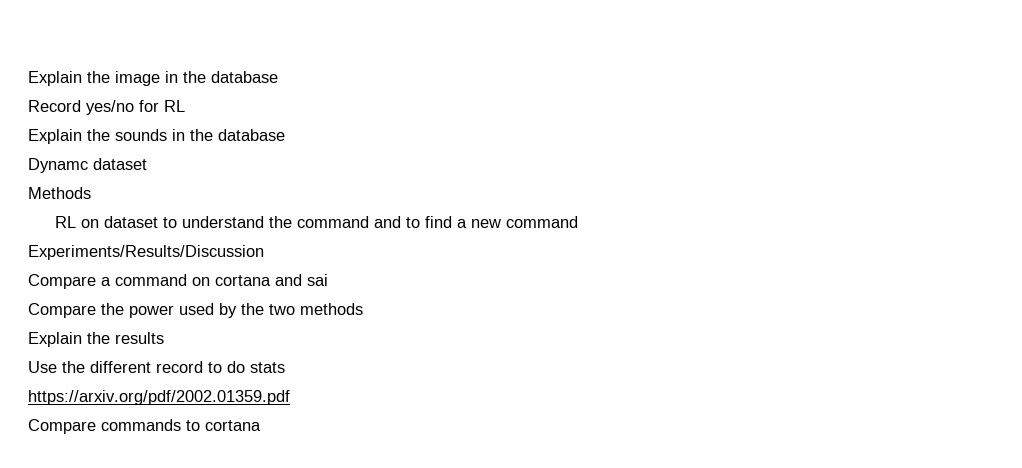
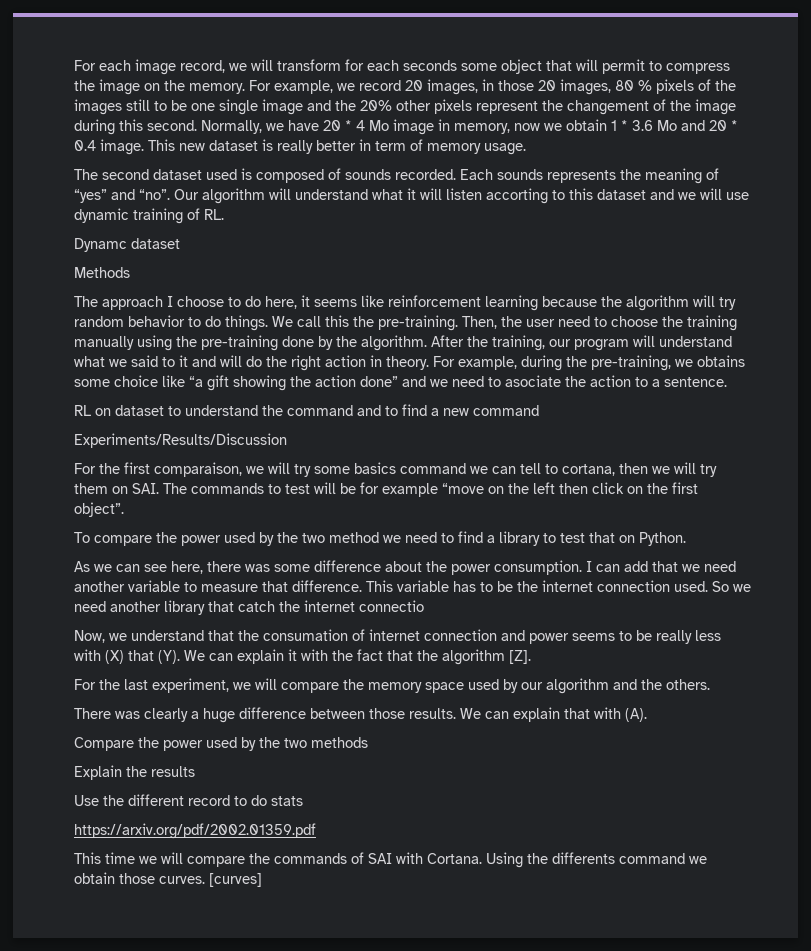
[28,71,278,86] [28,100,185,115] [28,129,285,144] [28,158,147,173] [28,187,91,199] Explain the image in the database // Record yes/no for RL // Explain the sounds in the database // Dynamc dataset // Methods -> [74,59,730,75] [74,79,736,95] [74,99,736,115] [74,119,738,135] [74,139,526,155] [74,168,719,184] [74,188,749,204] [74,208,224,224] [74,238,180,252] [74,267,130,278] [74,295,736,311] [74,315,737,331] [74,335,732,351] [74,355,745,371] [74,375,727,391] For each image record, we will transform for each seconds some object that will permit to compress the image on the memory. For example, we record 20 images, in those 20 images, 80 % pixels of the images still to be one single image and the 20% other pixels represent the changement of the image during this second. Normally, we have 20 * 4 Mo image in memory, now we obtain 1 * 3.6 Mo and 20 * 0.4 image. This new dataset is really better in term of memory usage. // The second dataset used is composed of sounds recorded. Each sounds represents the meaning of “yes” and “no”. Our algorithm will understand what it will listen accorting to this dataset and we will use dynamic training of RL. // Dynamc dataset // Methods // The approach I choose to do here, it seems like reinforcement learning because the algorithm will try random behavior to do things. We call this the pre-training. Then, the user need to choose the training manually using the pre-training done by the algorithm. After the training, our program will understand what we said to it and will do the right action in theory. For example, during the pre-training, we obtains some choice like “a gift showing the action done” and we need to asociate the action to a sentence.
[28,274,328,289] Compare a command on cortana and sai -> [74,462,717,477] [74,482,698,497] [74,502,124,517] [74,531,686,546] [74,560,736,575] [74,580,751,592] [74,600,424,615] [74,629,721,644] [74,649,531,665] [74,678,710,694] [74,707,647,723] For the first comparaison, we will try some basics command we can tell to cortana, then we will try them on SAI. The commands to test will be for example “move on the left then click on the first object”. // To compare the power used by the two method we need to find a library to test that on Python. // As we can see here, there was some difference about the power consumption. I can add that we need another variable to measure that difference. This variable has to be the internet connection used. So we need another library that catch the internet connectio // Now, we understand that the consumation of internet connection and power seems to be really less with (X) that (Y). We can explain it with the fact that the algorithm [Z]. // For the last experiment, we will compare the memory space used by our algorithm and the others. // There was clearly a huge difference between those results. We can explain that with (A).
[28,419,261,434] Compare commands to cortana -> [74,852,707,868] [74,872,262,887] This time we will compare the commands of SAI with Cortana. Using the differents command we obtain those curves. [curves]

